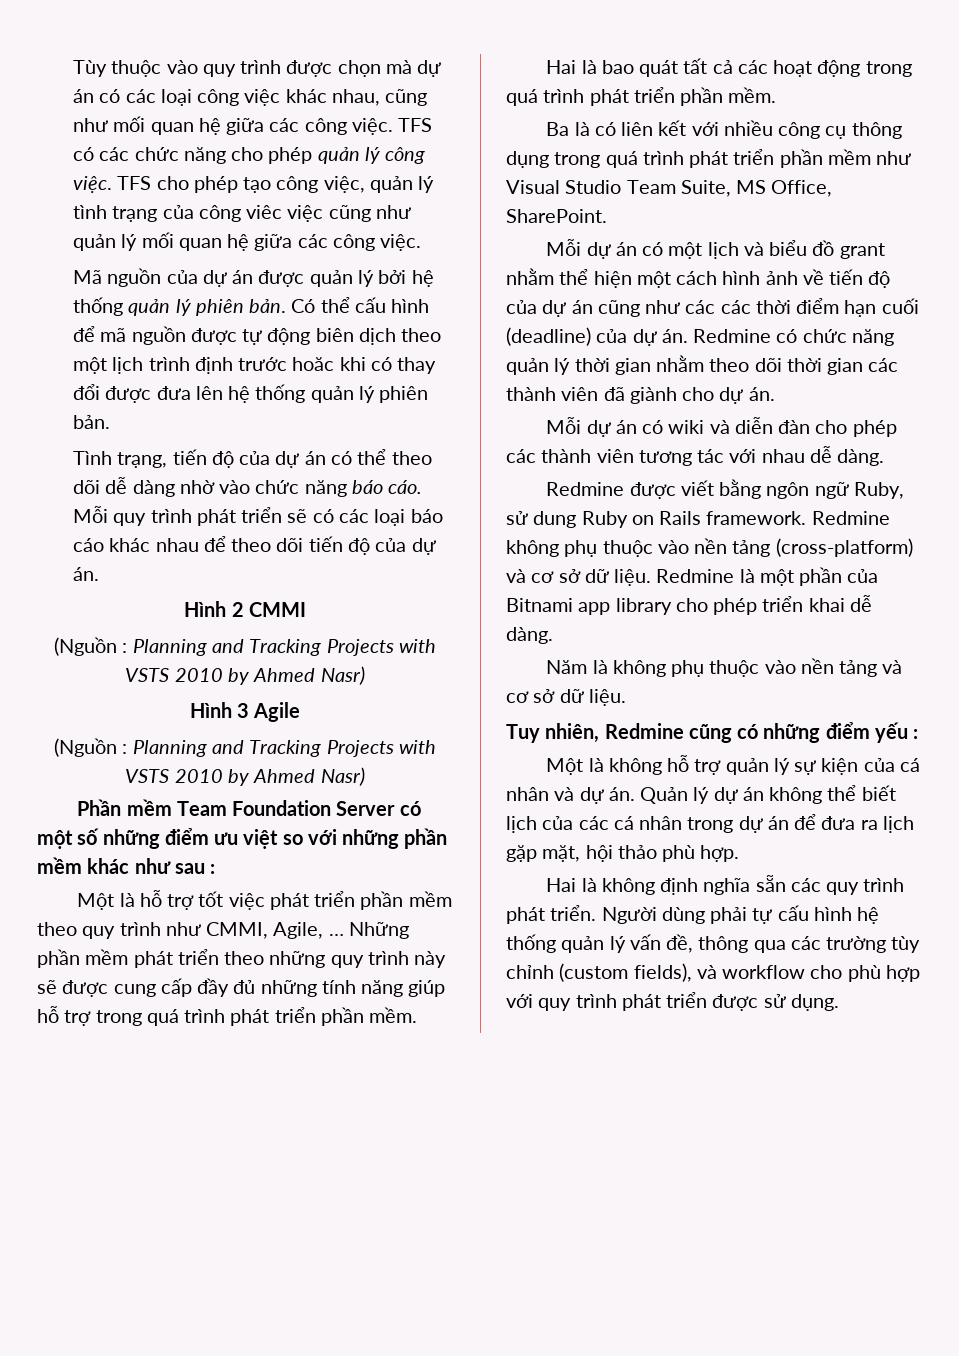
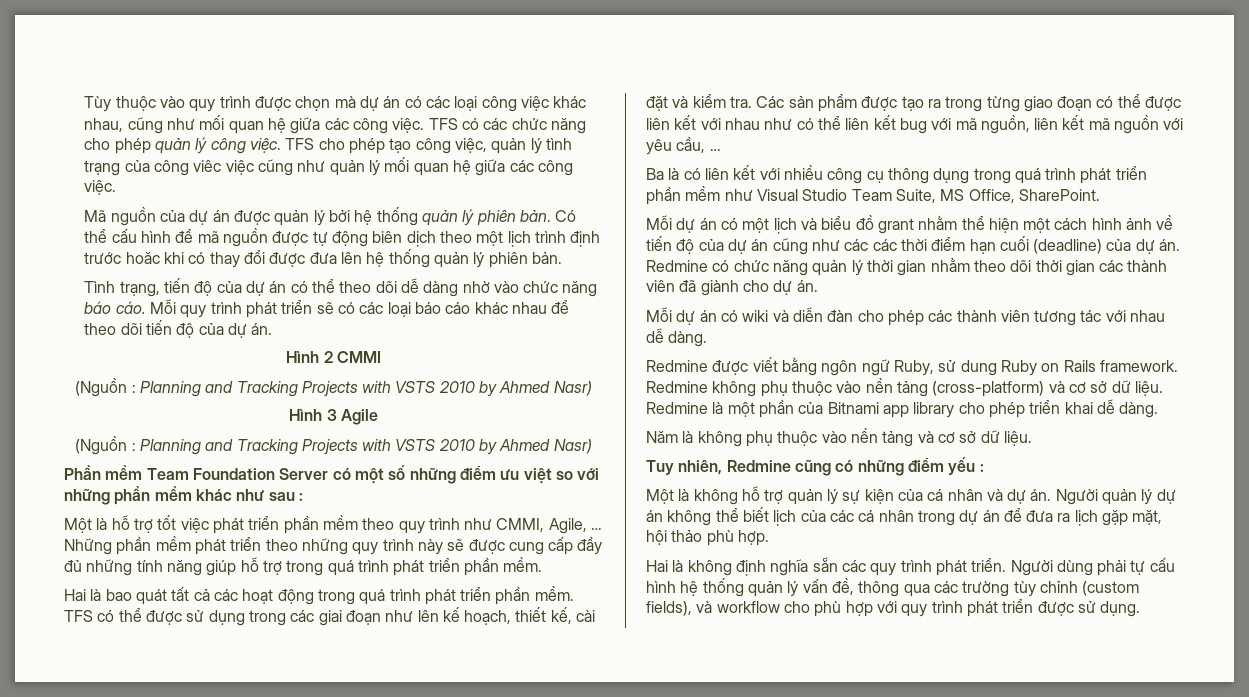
(777, 95) none -> [64,607,596,626] [646,94,1182,112] [646,115,1184,134] [646,136,721,155] TFS có thể được sử dụng trong các giai đoạn như lên kế hoạch, thiết kế, cài đặt và kiểm tra. Các sản phẩm được tạo ra trong từng giao đoạn có thể được liên kết với nhau như có thể liên kết bug với mã nguồn, liên kết mã nguồn với yêu cầu, …
[640,787,689,804] Quản -> [1055,489,1138,505] Người quản

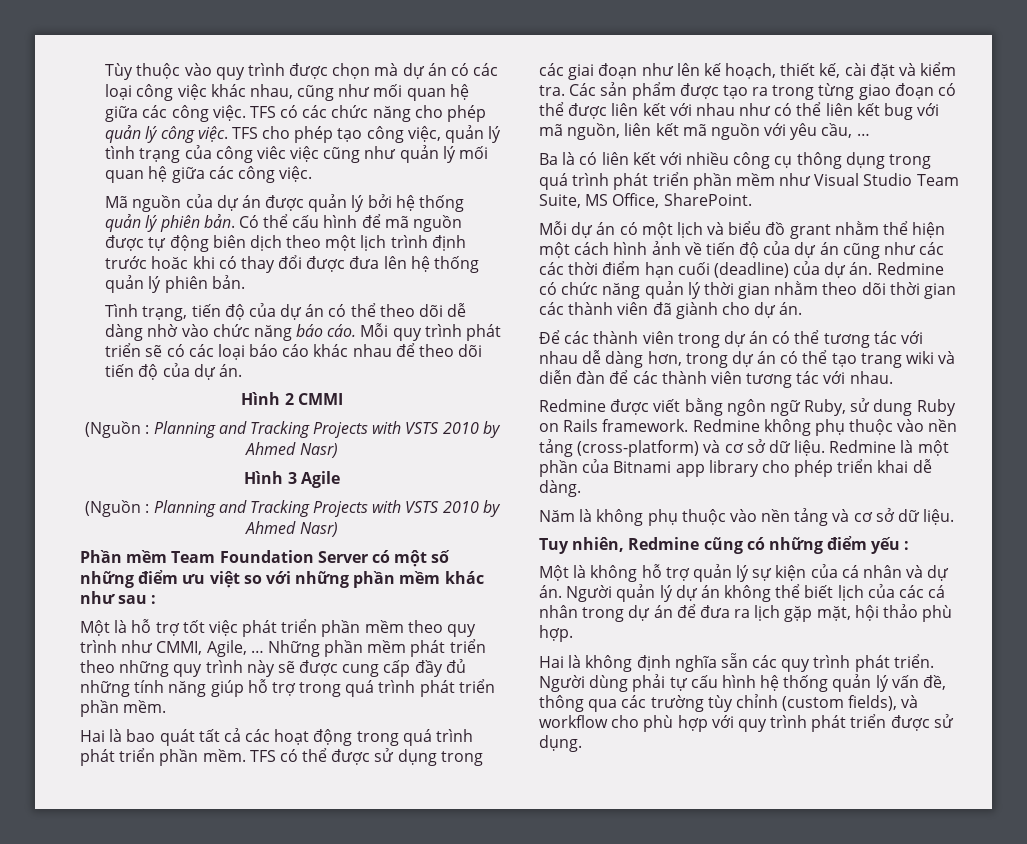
[646,307,738,325] Mỗi dự án có -> [539,330,924,348] [539,350,902,368] Để các thành viên trong dự án có thể tương tác với nhau dễ dàng hơn, trong dự án có thể tạo trang
[857,310,924,326] cho phép -> [609,370,629,384] để
[1130,310,1166,322] [646,328,708,347] nhau dễ dàng. -> [849,371,893,384] nhau.

